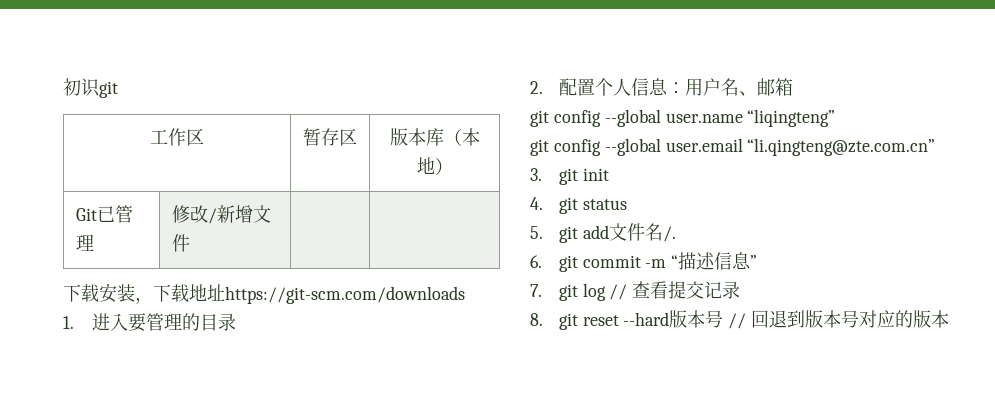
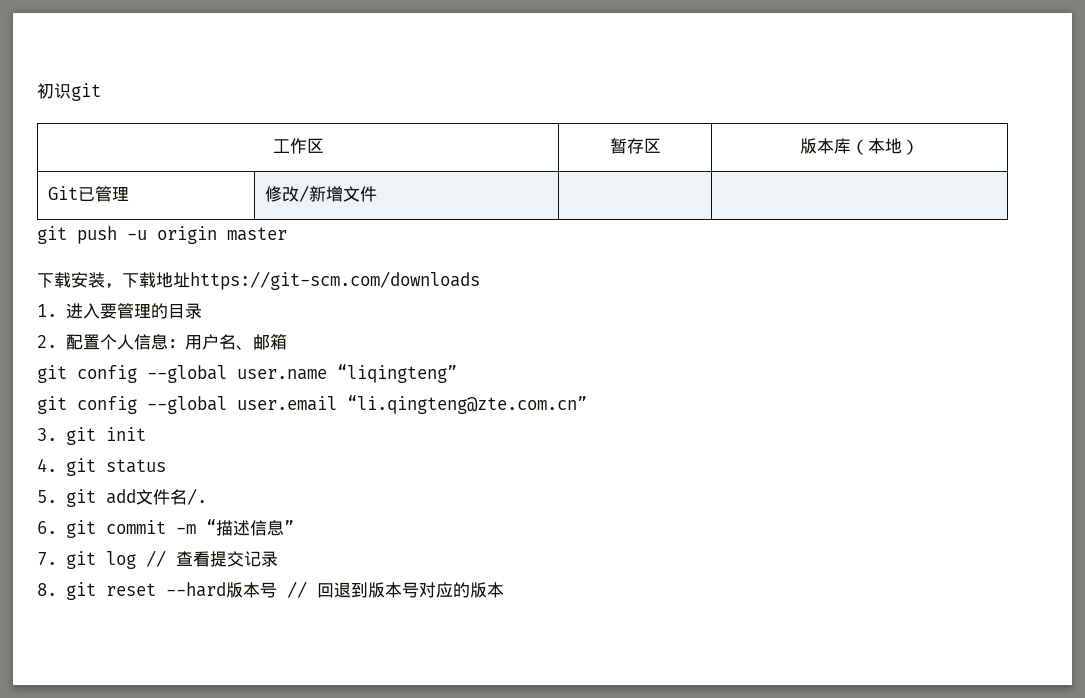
(190, 243) none -> [37,226,287,244] // git push -u origin master

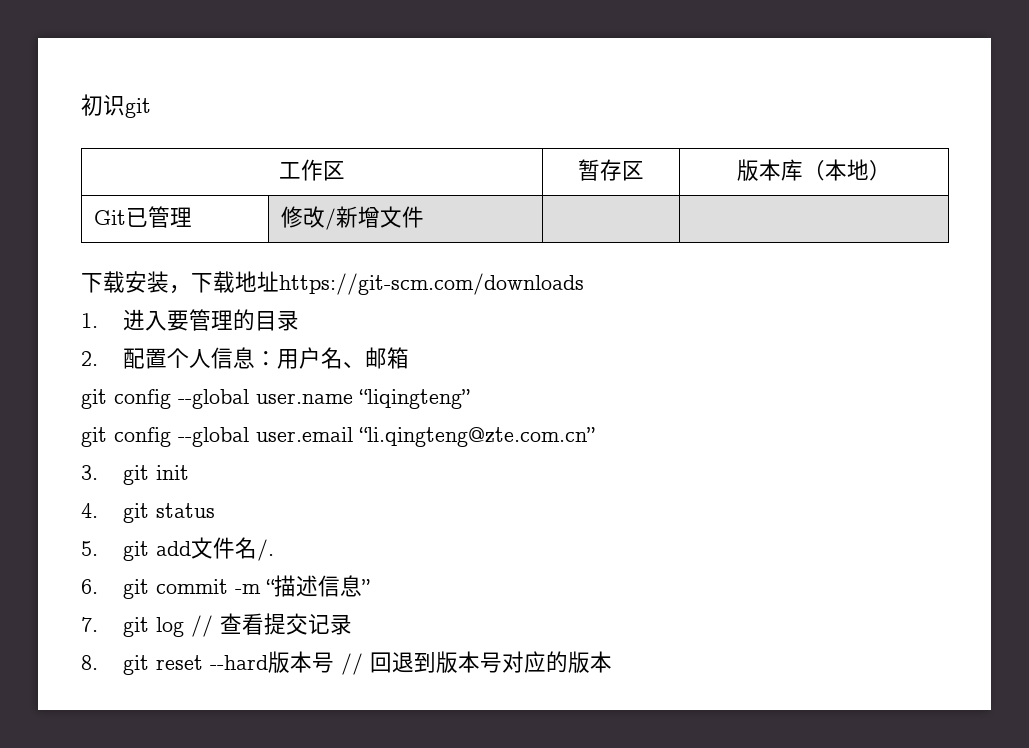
[37,226,287,244] // git push -u origin master -> (425, 217) none

